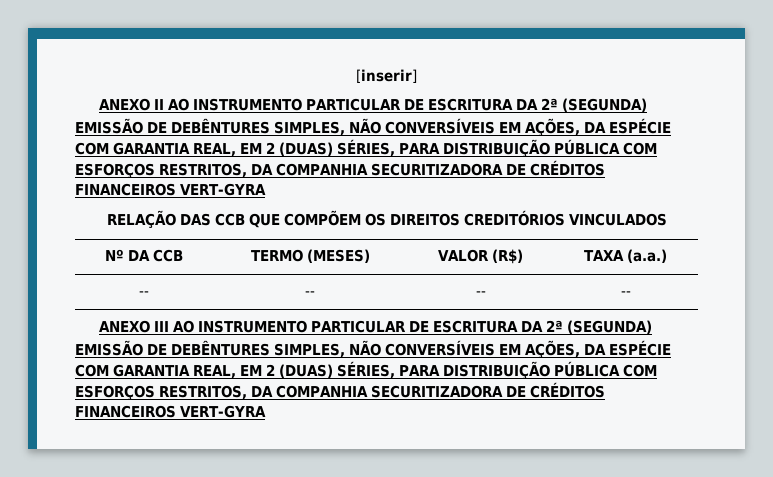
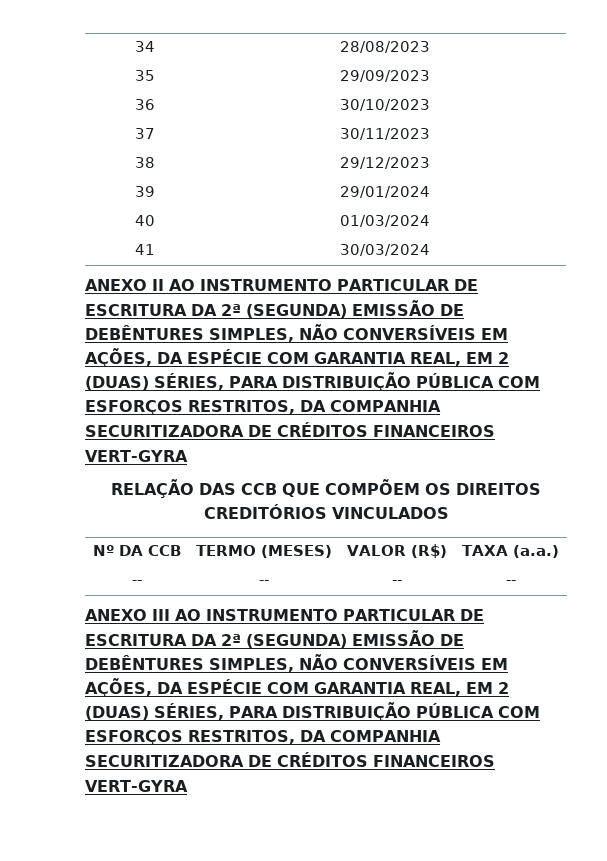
[356,69,417,83] [inserir] -> [135,41,155,52] [340,41,430,53] [135,70,155,81] [340,70,430,82] [135,99,155,110] [340,99,430,111] [135,128,155,139] [340,128,430,140] [135,157,155,168] [340,157,430,169] [135,186,155,197] [340,186,430,198] [135,215,155,226] [340,215,430,227] [135,244,155,255] [340,244,430,256] 34 | 28/08/2023 // 35 | 29/09/2023 // 36 | 30/10/2023 // 37 | 30/11/2023 // 38 | 29/12/2023 // 39 | 29/01/2024 // 40 | 01/03/2024 // 41 | 30/03/2024

